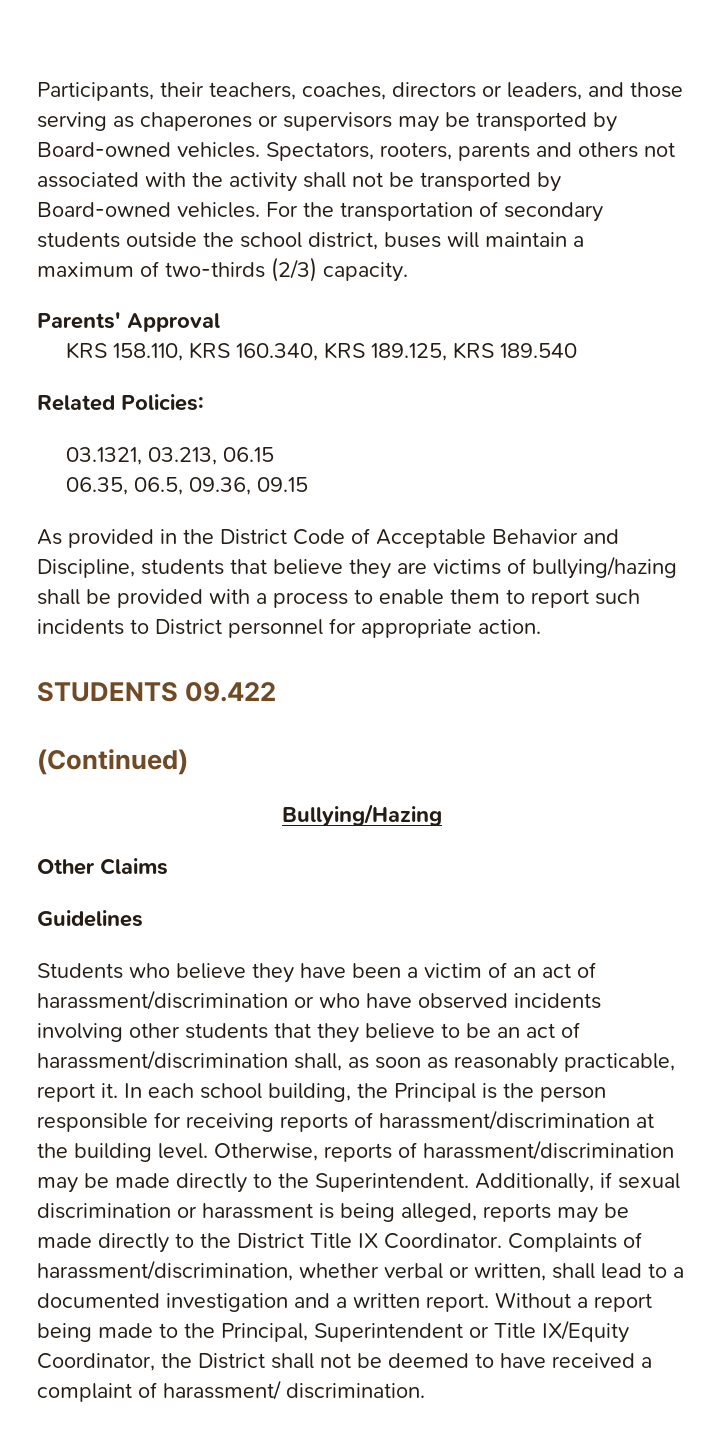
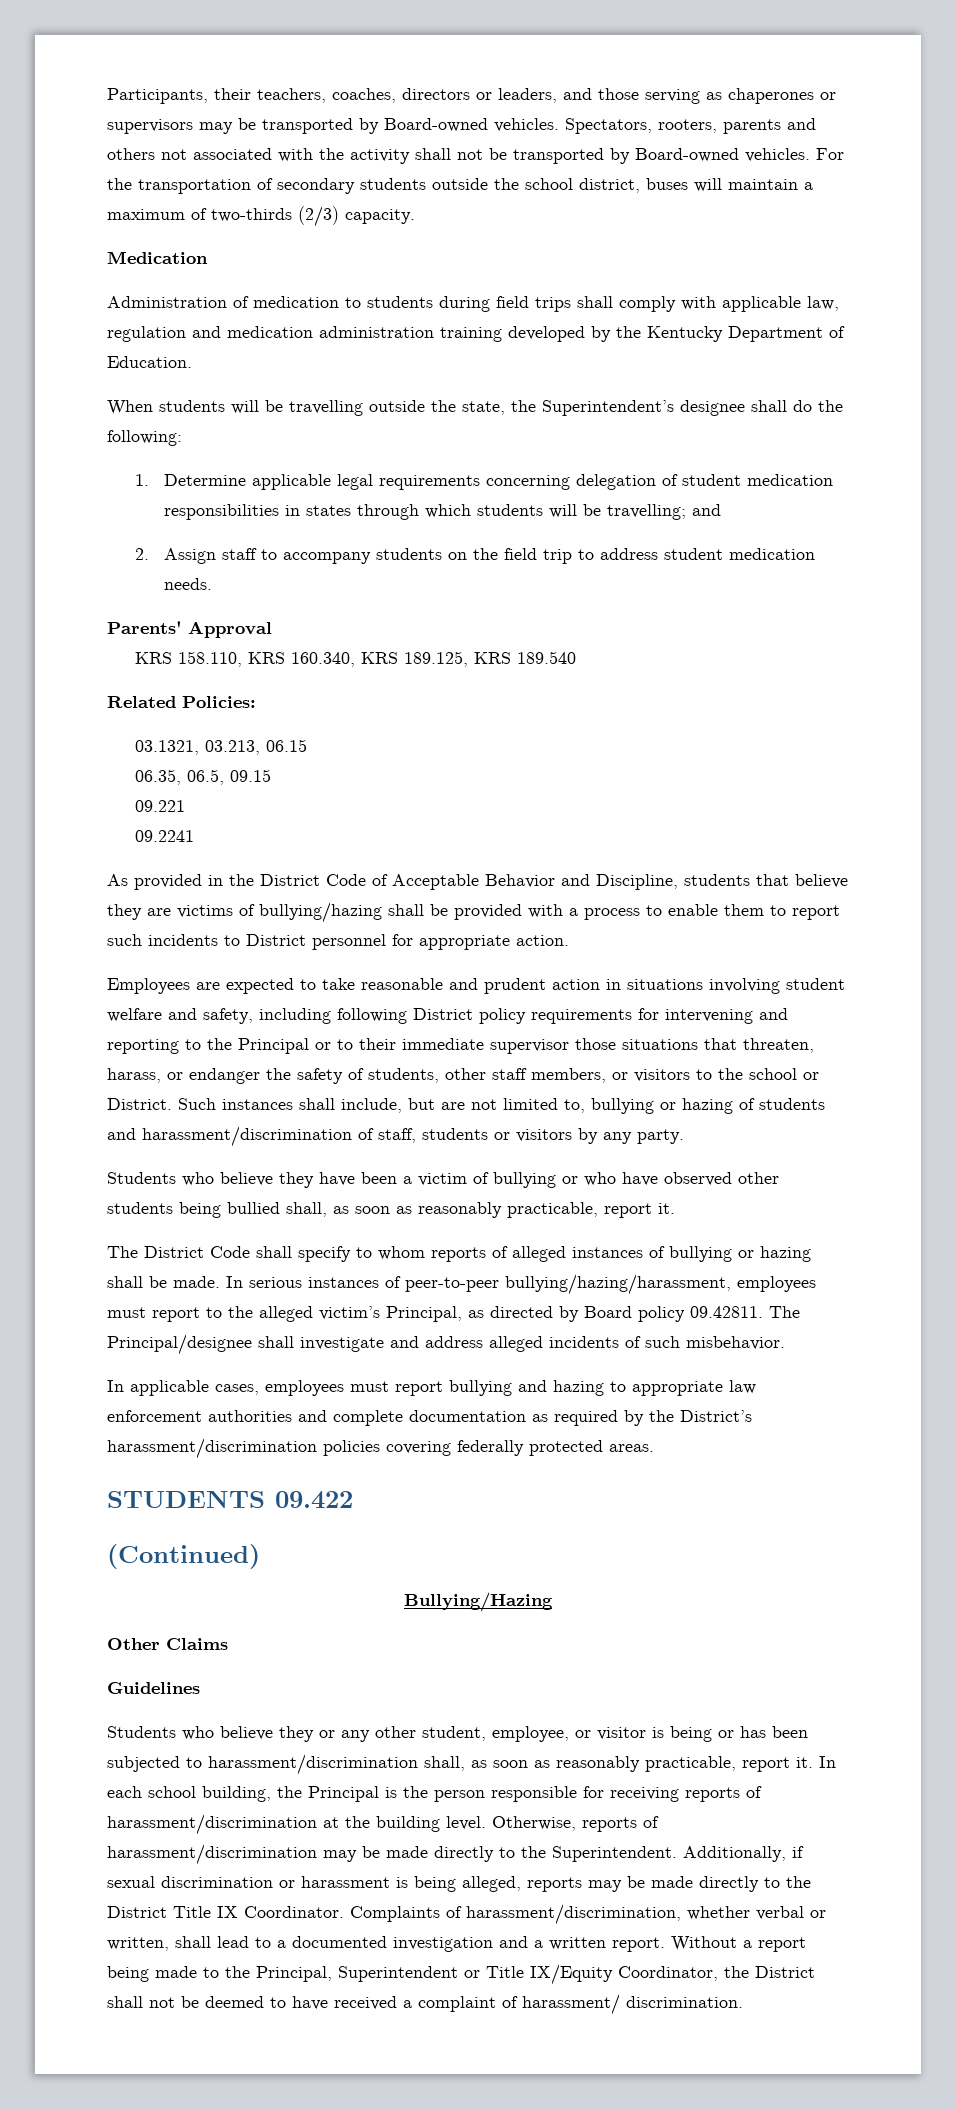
(408, 272) none -> [107,251,208,264] [107,296,839,312] [107,326,845,342] [107,356,192,368] [107,400,843,416] [107,430,182,446] [135,474,833,490] [163,504,721,520] [135,548,815,564] [163,578,212,590] // Medication // Administration of medication to students during field trips shall comply with applicable law, regulation and medication administration training developed by the Kentucky Department of Education. // When students will be travelling outside the state, the Superintendent’s designee shall do the following: // 1. Determine applicable legal requirements concerning delegation of student medication responsibilities in states through which students will be travelling; and // 2. Assign staff to accompany students on the field trip to address student medication needs.
[189,477,252,495] 09.36, -> (225, 777) none
(309, 484) none -> [135,800,186,812] [135,830,195,842] // 09.221 // 09.2241
(541, 626) none -> [107,978,845,994] [107,1008,788,1024] [107,1038,814,1054] [107,1068,819,1084] [107,1098,825,1114] [107,1126,684,1147] [107,1172,779,1188] [107,1202,675,1218] [107,1246,811,1262] [107,1274,816,1295] [107,1306,800,1322] [107,1334,785,1355] [107,1380,756,1396] [107,1410,752,1426] [107,1438,654,1459] // Employees are expected to take reasonable and prudent action in situations involving student welfare and safety, including following District policy requirements for intervening and reporting to the Principal or to their immediate supervisor those situations that threaten, harass, or endanger the safety of students, other staff members, or visitors to the school or District. Such instances shall include, but are not limited to, bullying or hazing of students and harassment/discrimination of staff, students or visitors by any party. // Students who believe they have been a victim of bullying or who have observed other students being bullied shall, as soon as reasonably practicable, report it. // The District Code shall specify to whom reports of alleged instances of bullying or hazing shall be made. In serious instances of peer-to-peer bullying/hazing/harassment, employees must report to the alleged victim’s Principal, as directed by Board policy 09.42811. The Principal/designee shall investigate and address alleged incidents of such misbehavior. // In applicable cases, employees must report bullying and hazing to appropriate law enforcement authorities and complete documentation as required by the District’s harassment/discrimination policies covering federally protected areas.
[300,962,596,978] [37,990,601,1010] [37,1022,580,1043] have been a victim of an act of harassment/discrimination or who have observed incidents involving other students that they believe to be an act of -> [319,1726,808,1742] [107,1756,202,1772] or any other student, employee, or visitor is being or has been subjected to

